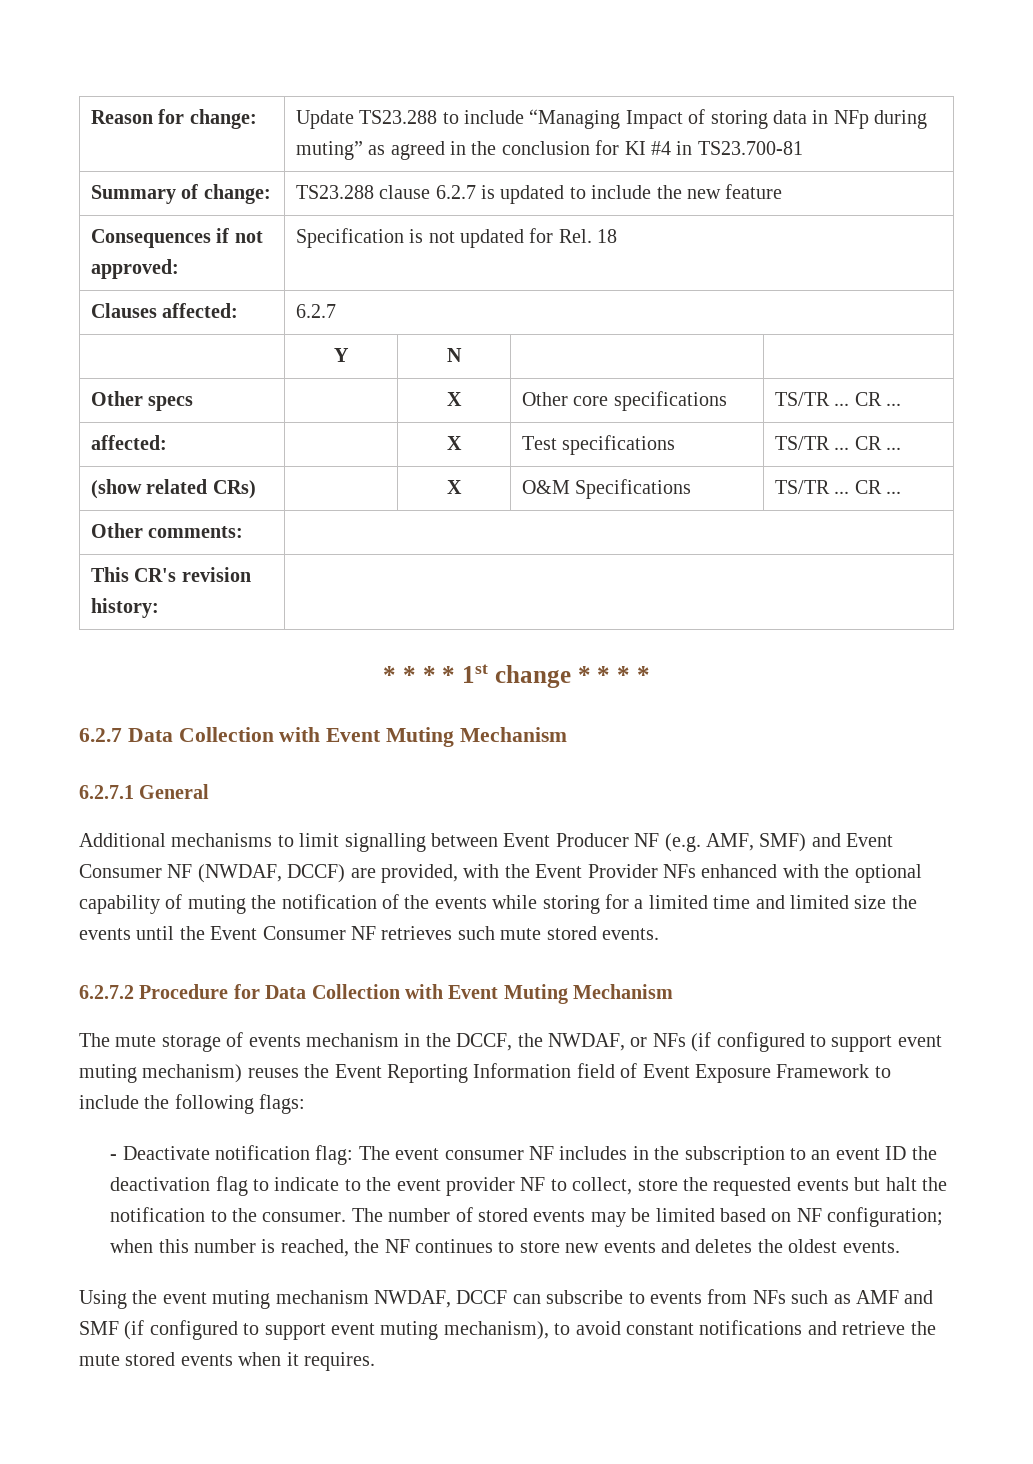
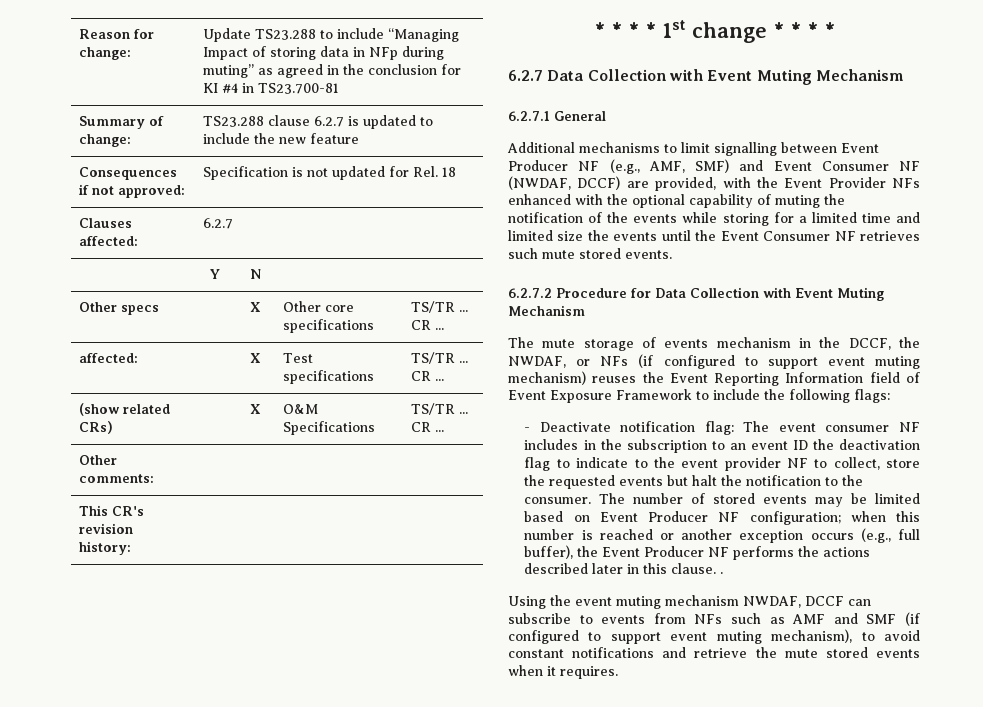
[664,833,701,852] (e.g. -> [609,159,640,174] (e.g.,
(792, 1217) none -> [599,511,709,522] Event Producer
[280,1239,900,1257] reached, the NF continues to store new events and deletes the oldest events. -> [599,528,920,543] [524,545,871,560] [524,563,724,574] reached or another exception occurs (e.g., full buffer), the Event Producer NF performs the actions described later in this clause. .

